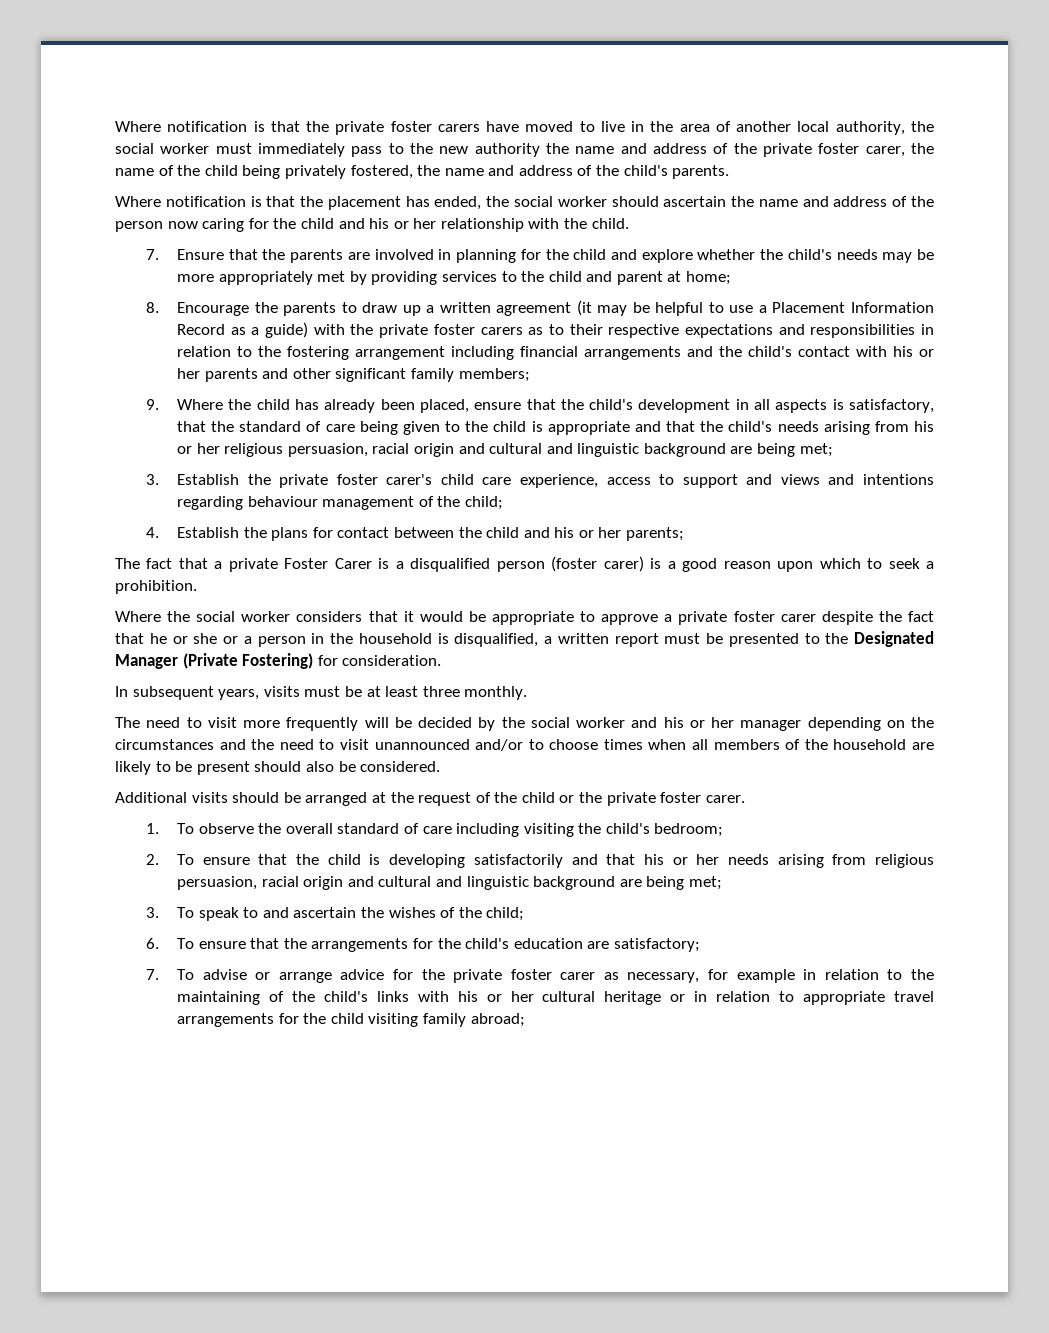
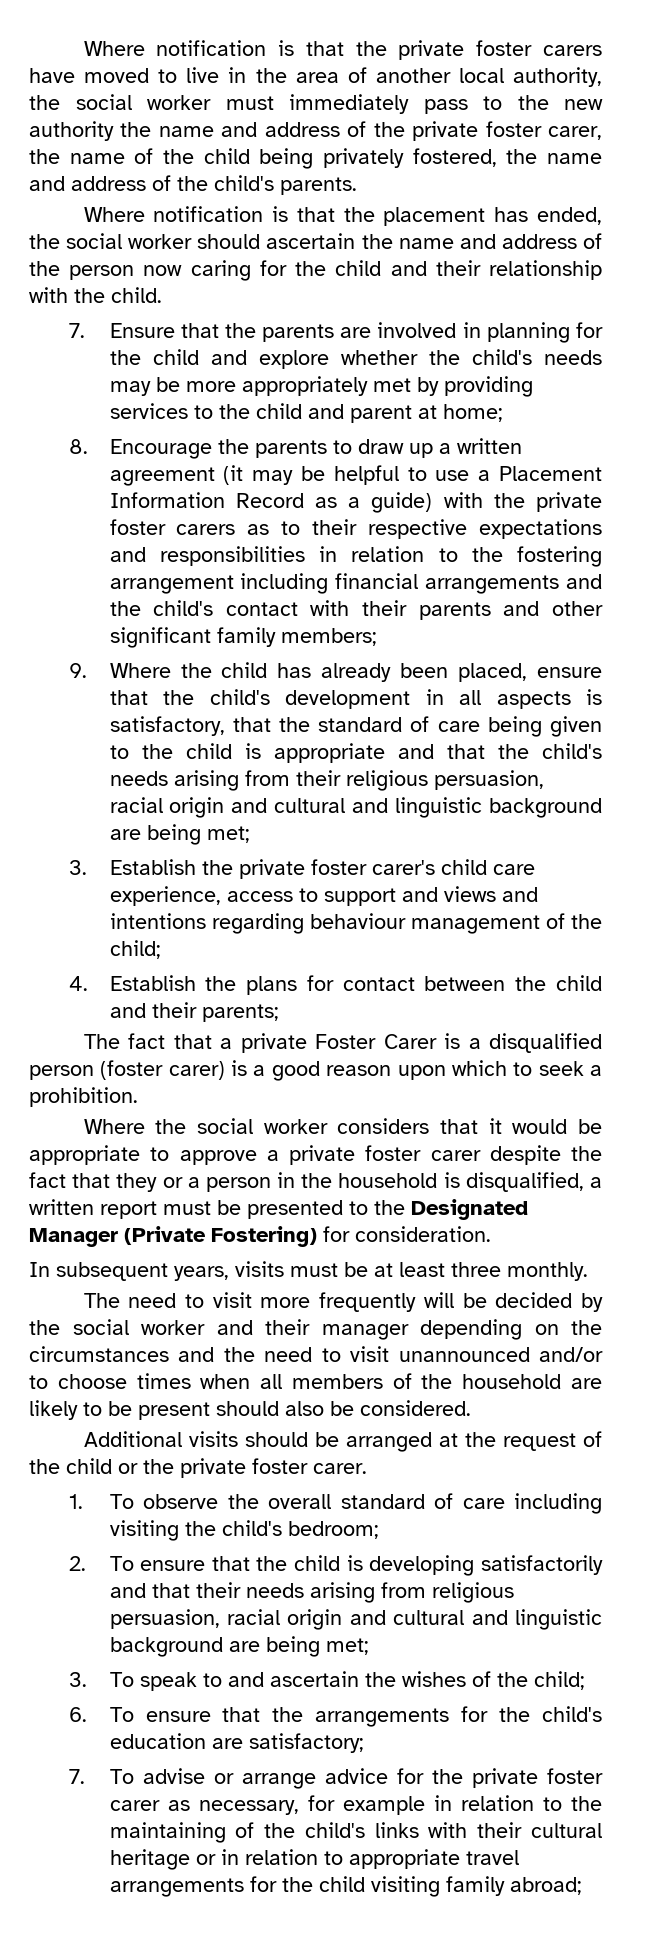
[369,218,437,229] his or her -> [435,260,481,276] their
[892,346,935,357] [176,368,200,379] his or her -> [362,600,408,616] their
[914,421,935,432] [176,443,220,454] his or her -> [295,770,341,786] their
[554,527,622,538] his or her -> [151,1002,197,1018] their
[149,633,218,644] he or she -> [116,1173,158,1192] they
[663,717,734,728] his or her -> [265,1319,310,1335] their
[643,854,720,865] his or her -> [195,1582,241,1598] their
[457,991,534,1002] his or her -> [477,1822,523,1838] their

